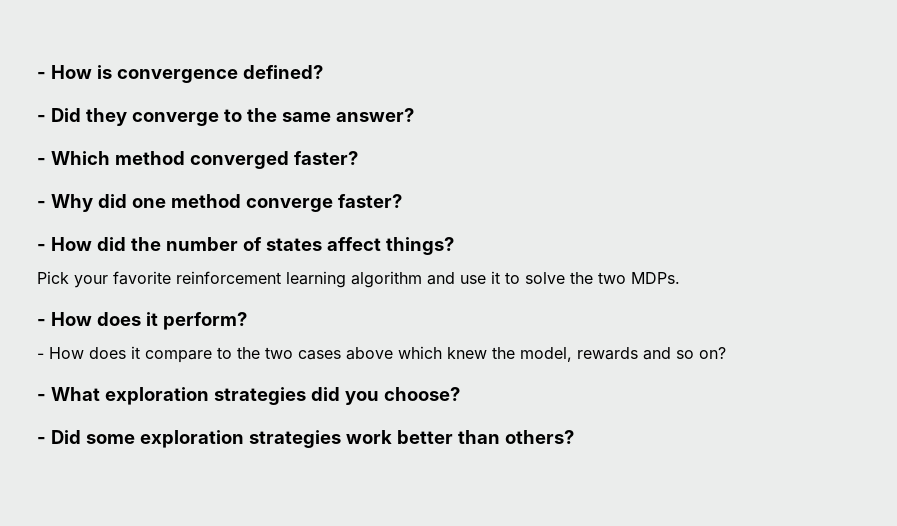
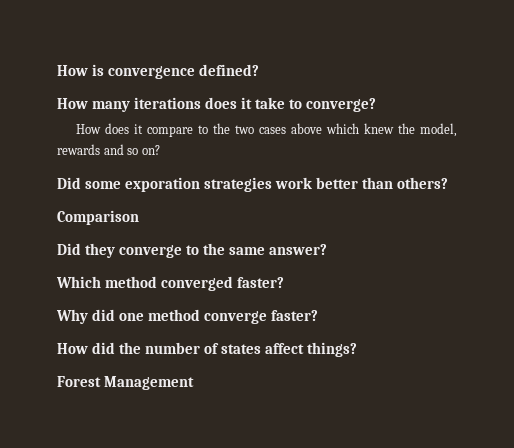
[37,72,46,79] - -> (57, 70) none
[37,108,414,126] [37,151,358,169] [37,194,402,212] [37,237,454,255] [37,271,680,288] [37,312,247,330] [37,353,44,359] - Did they converge to the same answer? // - Which method converged faster? // - Why did one method converge faster? // - How did the number of states affect things? // Pick your favorite reinforcement learning algorithm and use it to solve the two MDPs. // - How does it perform? // - -> [57,97,377,112] How many iterations does it take to converge? //
[37,387,460,405] [37,437,46,444] - What exploration strategies did you choose? // - -> (160, 150) none
[139,430,244,448] exploration -> [125,177,201,192] exporation
(574, 437) none -> [57,210,139,225] [57,243,328,258] [56,276,285,291] [56,309,319,324] [57,342,358,357] [57,376,195,390] // Comparison // Did they converge to the same answer? // Which method converged faster? // Why did one method converge faster? // How did the number of states affect things? // Forest Management

